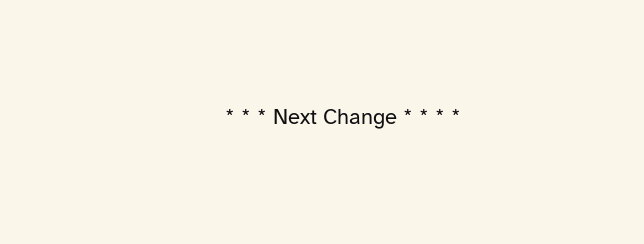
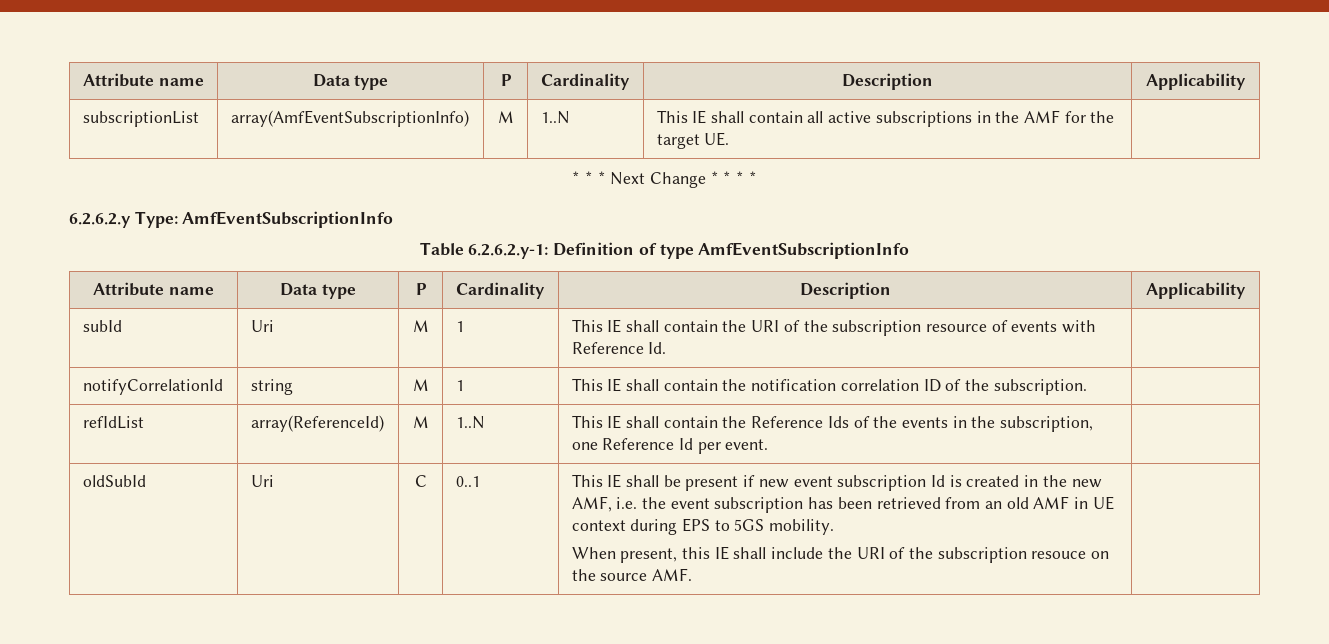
(224, 116) none -> [83,73,204,87] [312,74,389,90] [500,74,512,86] [540,73,630,90] [842,73,933,90] [1146,73,1246,90] [82,111,199,127] [230,110,469,127] [497,111,514,123] [540,111,570,124] [656,110,1115,127] [656,132,730,149] Attribute name | Data type | P | Cardinality | Description | Applicability // subscriptionList | array(AmfEventSubscriptionInfo) | M | 1..N | This IE shall contain all active subscriptions in the AMF for the target UE. | //
(461, 116) none -> [69,211,394,228] [419,242,910,259] [93,282,214,296] [280,283,356,299] [415,283,427,295] [455,282,545,299] [799,282,891,299] [1146,282,1246,299] [82,320,122,332] [250,320,274,332] [412,320,429,332] [455,321,464,332] [571,319,1097,336] [571,342,667,354] [82,379,223,395] [250,379,293,395] [412,379,429,391] [455,380,464,391] [571,378,1087,395] [82,416,144,429] [250,415,384,432] [412,416,429,428] [455,416,485,429] [571,415,1094,432] [571,438,769,454] [82,475,146,487] [250,475,274,487] [414,475,427,487] [455,476,480,487] [571,474,1102,491] [571,496,1114,513] [571,518,835,535] [571,546,1110,563] [571,568,692,581] // 6.2.6.2.y Type: AmfEventSubscriptionInfo // Table 6.2.6.2.y-1: Definition of type AmfEventSubscriptionInfo // Attribute name | Data type | P | Cardinality | Description | Applicability // subId | Uri | M | 1 | This IE shall contain the URI of the subscription resource of events with Reference Id. | // notifyCorrelationId | string | M | 1 | This IE shall contain the notification correlation ID of the subscription. | // refIdList | array(ReferenceId) | M | 1..N | This IE shall contain the Reference Ids of the events in the subscription, one Reference Id per event. | // oldSubId | Uri | C | 0..1 | This IE shall be present if new event subscription Id is created in the new AMF, i.e. the event subscription has been retrieved from an old AMF in UE context during EPS to 5GS mobility. // When present, this IE shall include the URI of the subscription resouce on the source AMF. |

